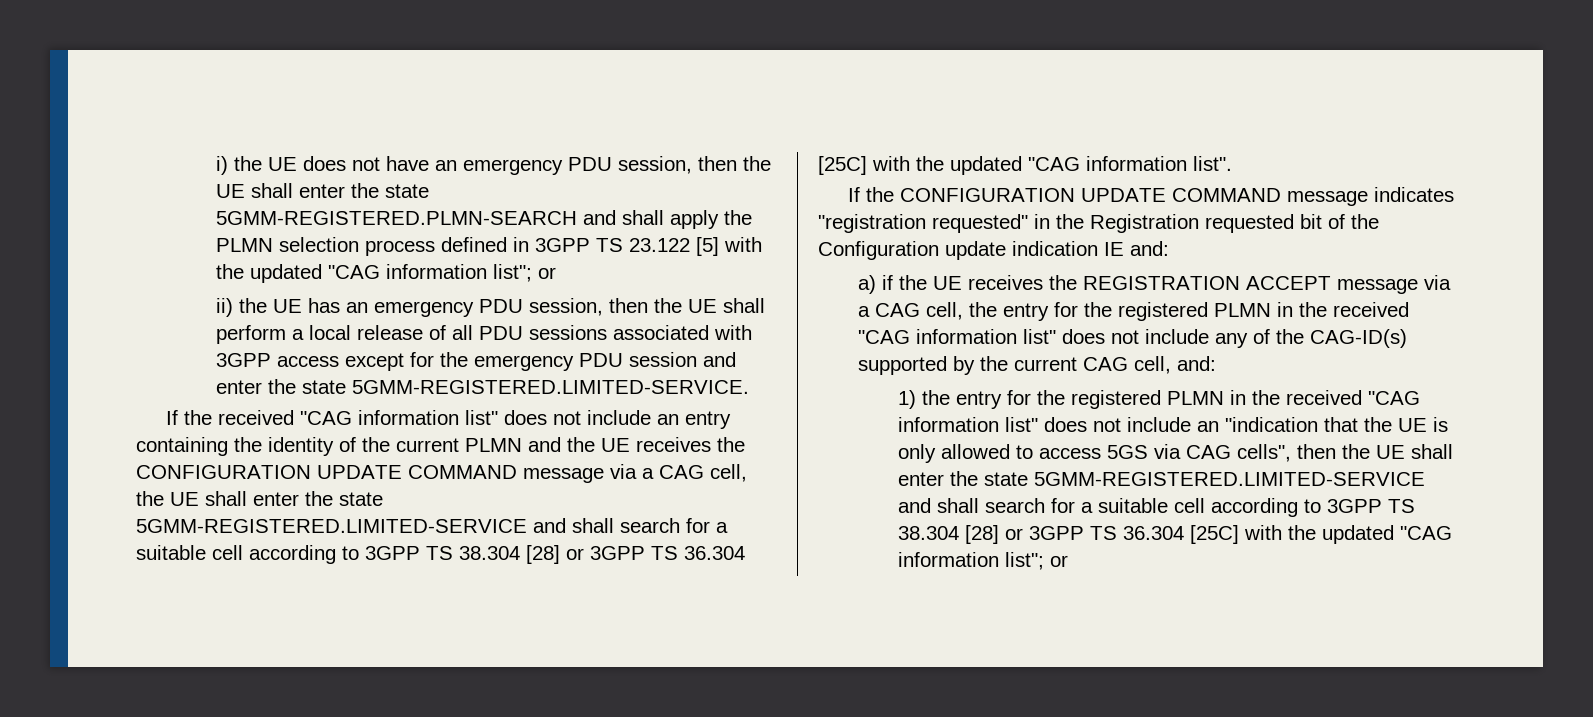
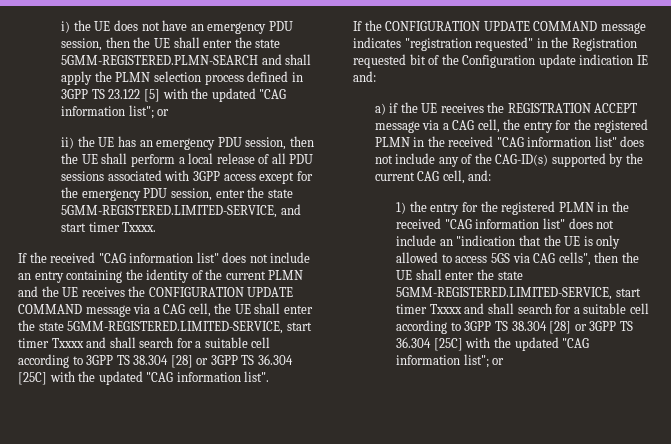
[628,352,736,367] [215,379,749,394] session and enter the state 5GMM-REGISTERED.LIMITED-SERVICE. -> [170,187,293,201] [61,204,301,218] [61,222,157,232] session, enter the state 5GMM-REGISTERED.LIMITED-SERVICE, and start timer Txxxx.
[136,519,527,533] 5GMM-REGISTERED.LIMITED-SERVICE -> [67,321,312,334] [18,338,84,348] 5GMM-REGISTERED.LIMITED-SERVICE, start timer Txxxx
[1033,472,1425,486] 5GMM-REGISTERED.LIMITED-SERVICE -> [396,287,641,300] [396,304,462,314] 5GMM-REGISTERED.LIMITED-SERVICE, start timer Txxxx

